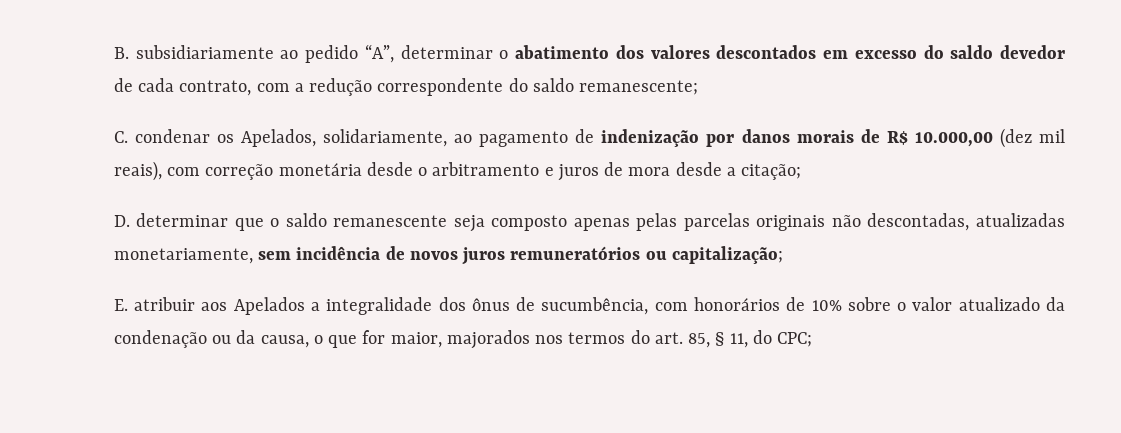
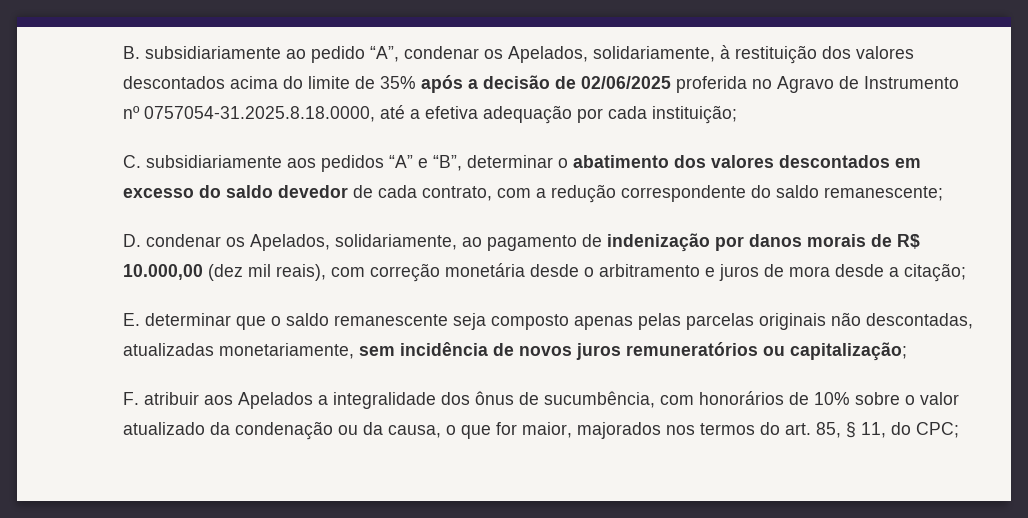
(394, 53) none -> [403,45,914,64] [122,75,959,93] [122,105,737,124] [122,155,462,172] condenar os Apelados, solidariamente, à restituição dos valores descontados acima do limite de 35% após a decisão de 02/06/2025 proferida no Agravo de Instrumento nº 0757054-31.2025.8.18.0000, até a efetiva adequação por cada instituição; // C. subsidiariamente aos pedidos “A” e “B”,
[113,131,128,143] C. -> [122,234,141,247] D.
[113,215,130,227] D. -> [122,313,140,326] E.
[113,299,128,311] E. -> [122,392,139,405] F.

